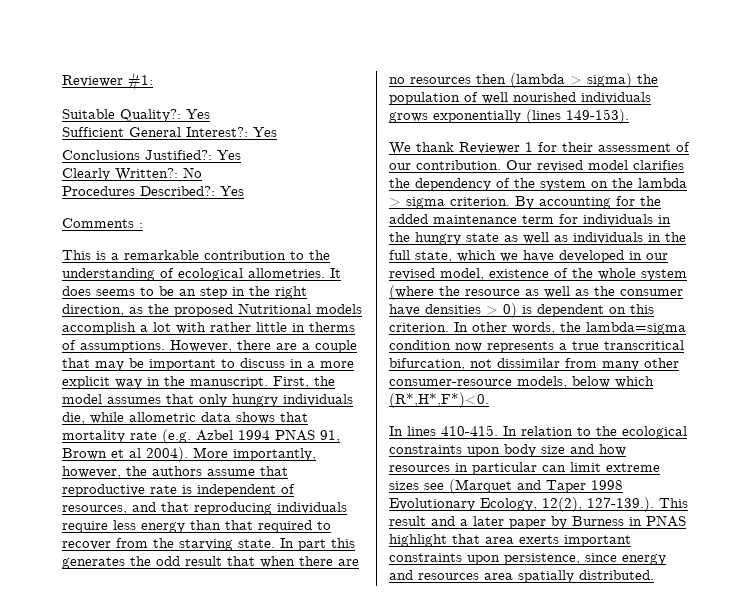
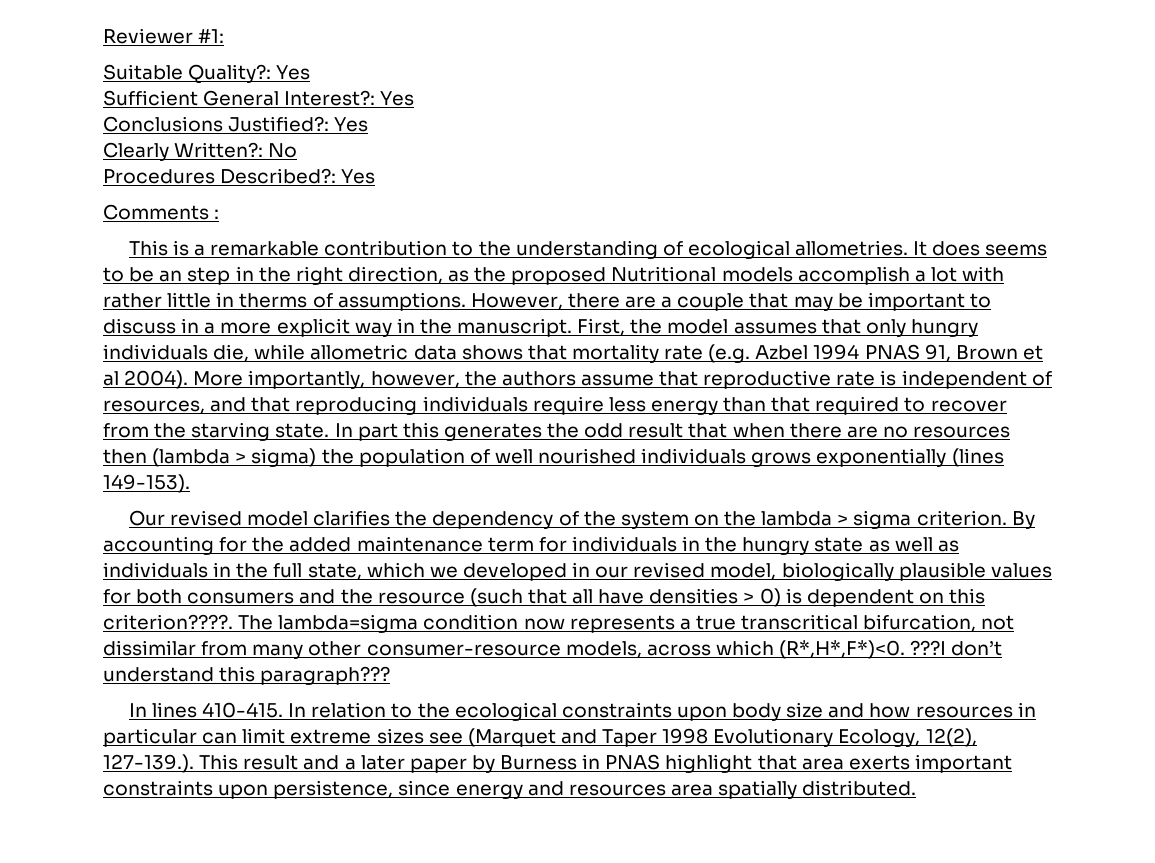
[389,142,690,155] [389,160,501,170] We thank Reviewer 1 for their assessment of our contribution. -> (190, 483) none
[523,250,554,262] have -> (458, 572) none
[489,268,687,281] [389,285,683,300] existence of the whole system (where the resource as well as the consumer -> [781,562,1052,581] [103,588,594,607] biologically plausible values for both consumers and the resource (such that all
[389,322,581,335] criterion. In other words, the -> [103,614,274,630] criterion????. The
[572,376,610,388] below -> [646,644,711,656] across
(489, 400) none -> [910,640,1003,656] [103,666,391,685] ???I don’t understand this paragraph???

